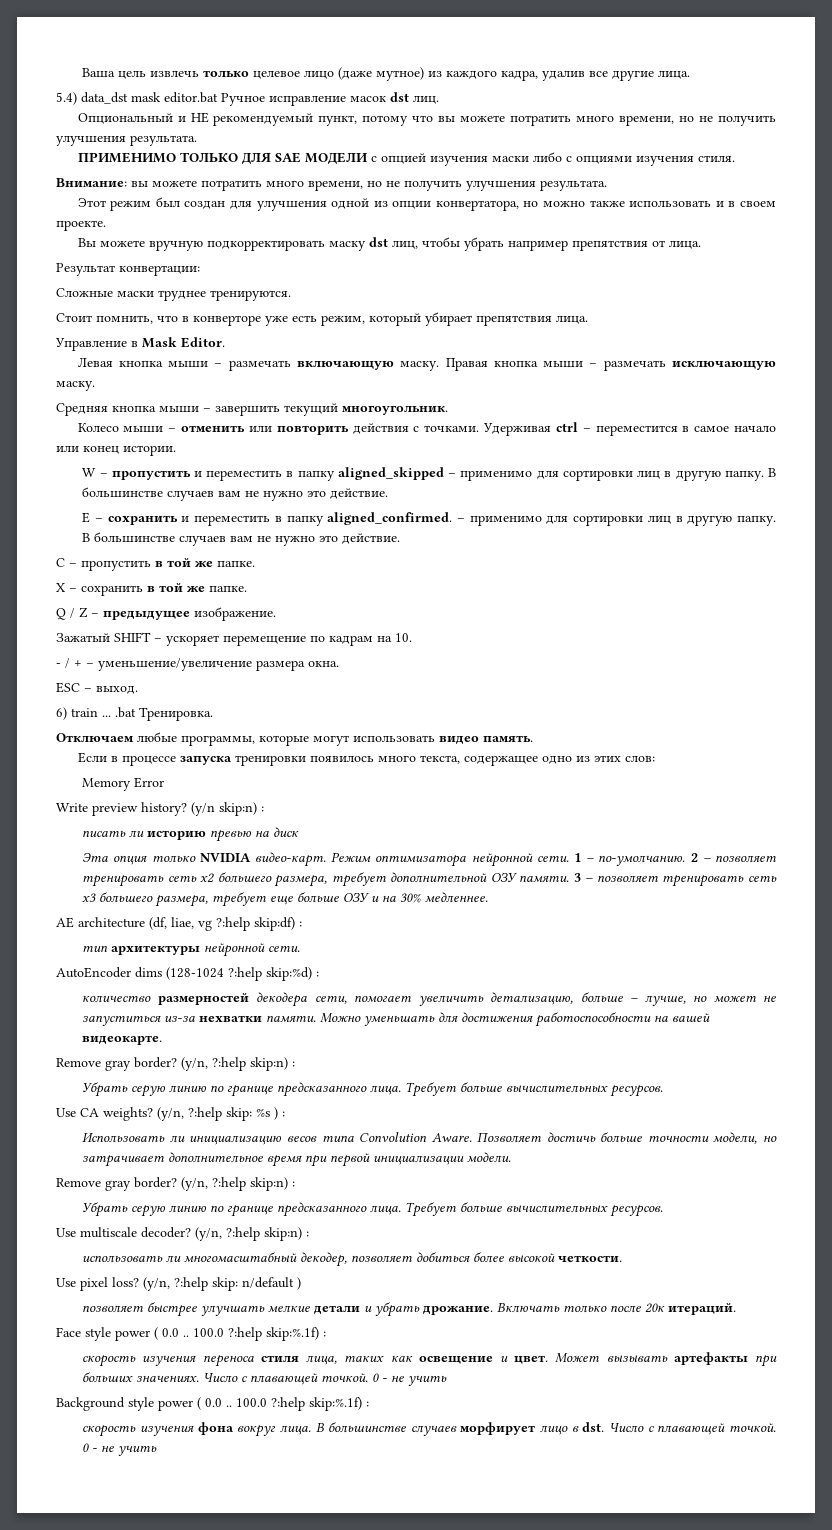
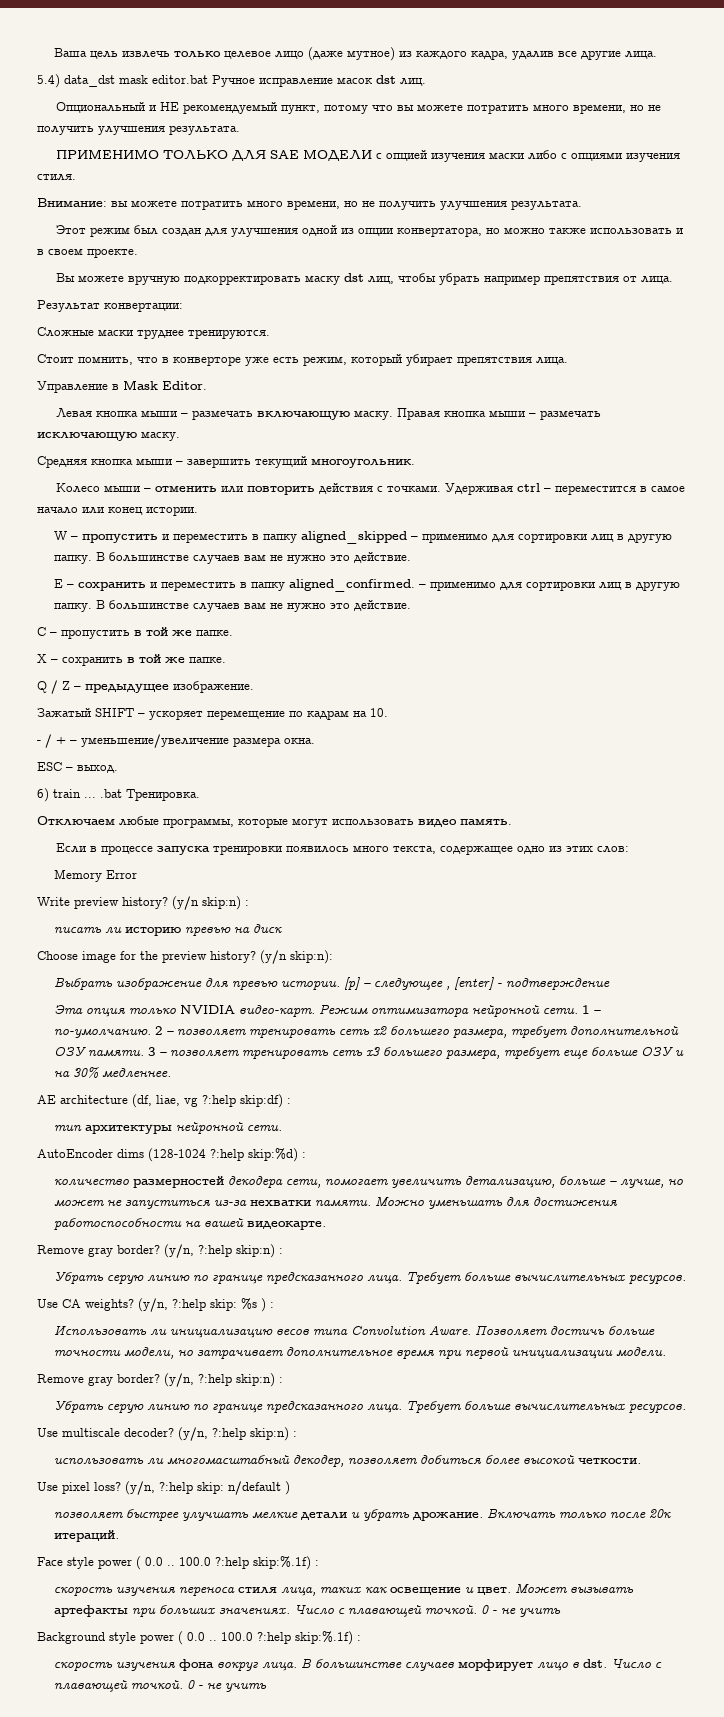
(300, 832) none -> [37,950,333,964] [53,977,610,990] // Choose image for the preview history? (y/n skip:n): // Выбрать изображение для превью истории. [p] – следующее , [enter] - подтверждение

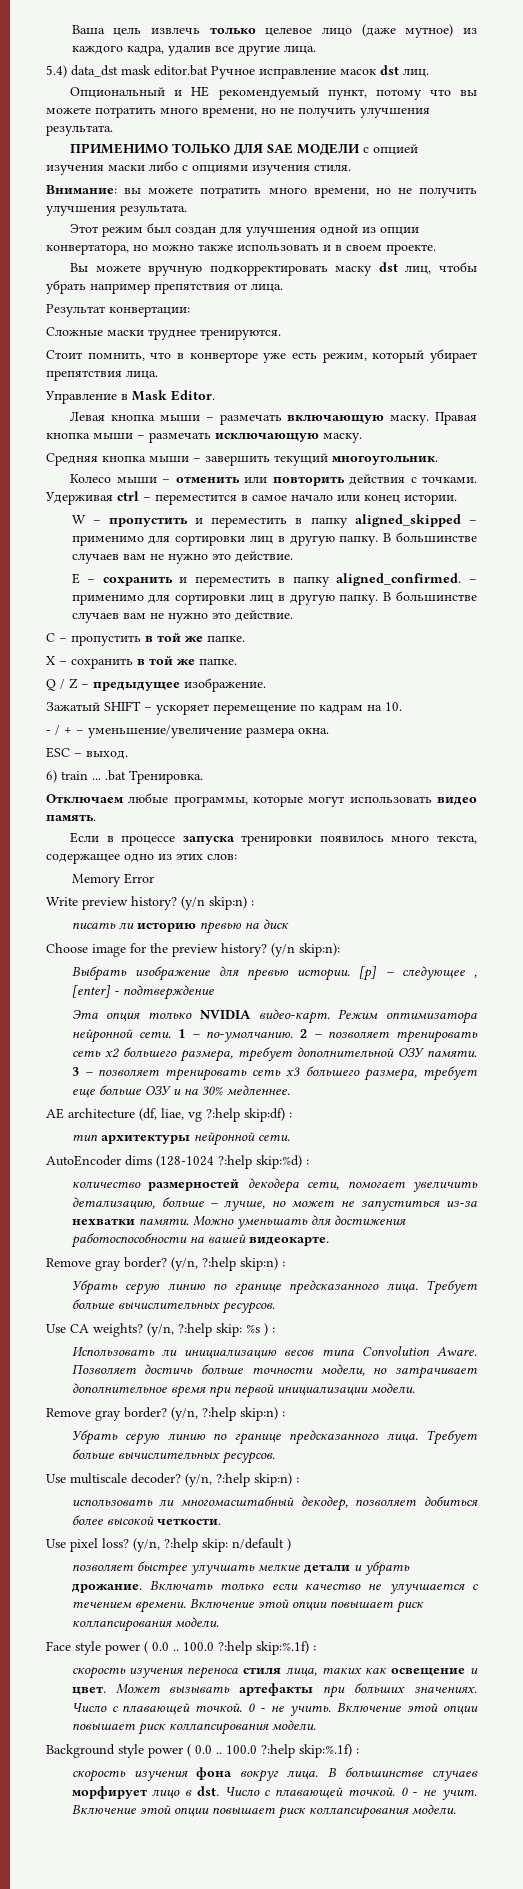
[609,1509,671,1518] [53,1530,119,1542] после 20к итераций. -> [271,1583,478,1594] [71,1599,424,1613] [71,1617,219,1632] если качество не улучшается с течением времени. Включение этой опции повышает риск коллапсирования модели.
[518,1608,561,1617] учить -> [290,1703,478,1716] [71,1720,316,1735] учить. Включение этой опции повышает риск коллапсирования модели.
[224,1683,267,1692] учить -> [442,1789,478,1800] [71,1804,456,1819] учит. Включение этой опции повышает риск коллапсирования модели.

